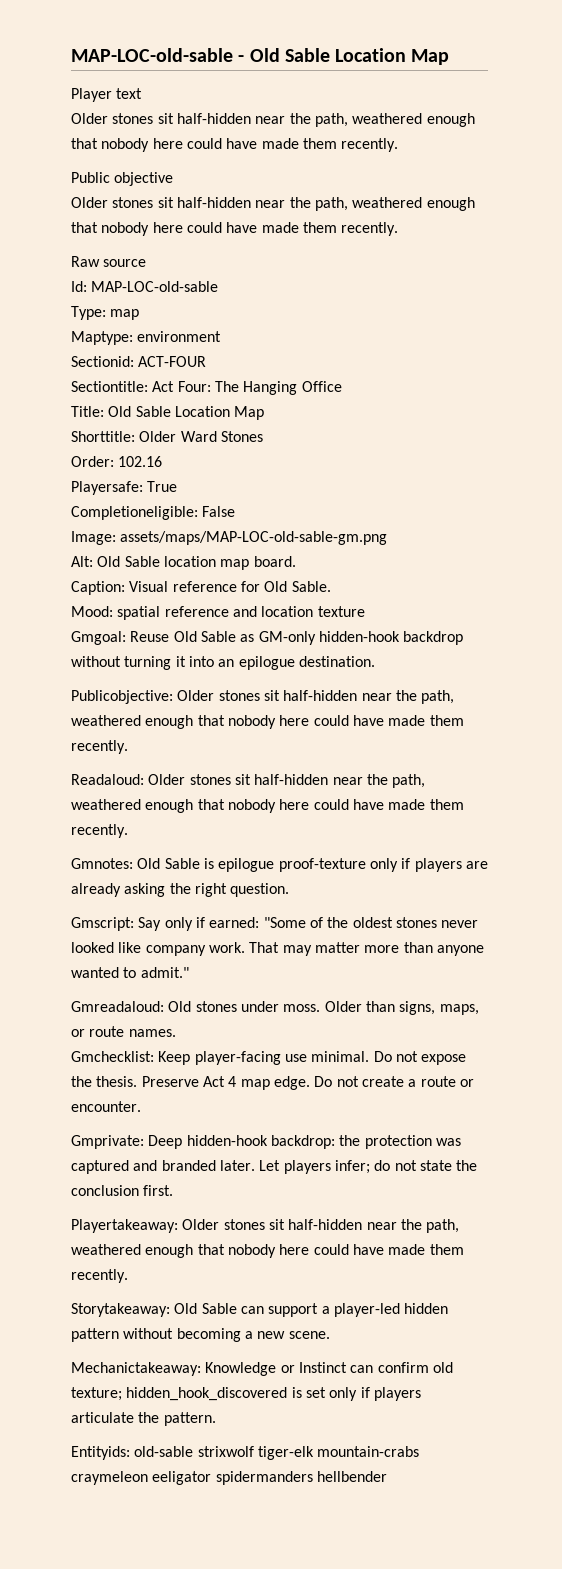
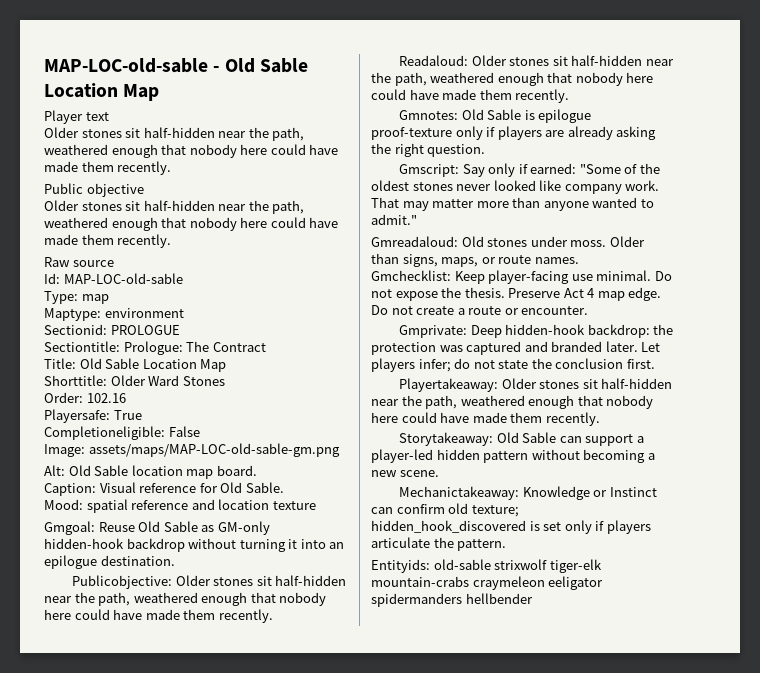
[138,356,207,367] ACT-FOUR -> [110,325,180,335] PROLOGUE
[152,381,342,395] Act Four: The Hanging Office -> [123,341,266,355] Prologue: The Contract

